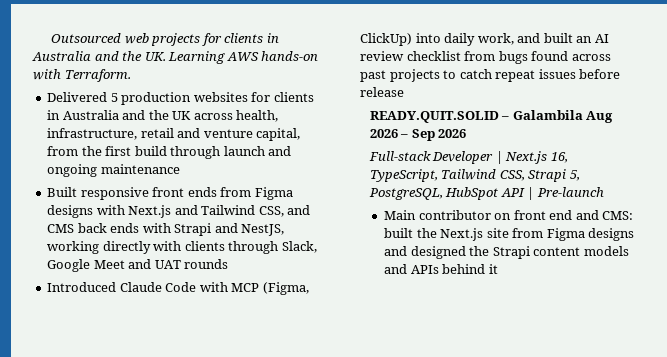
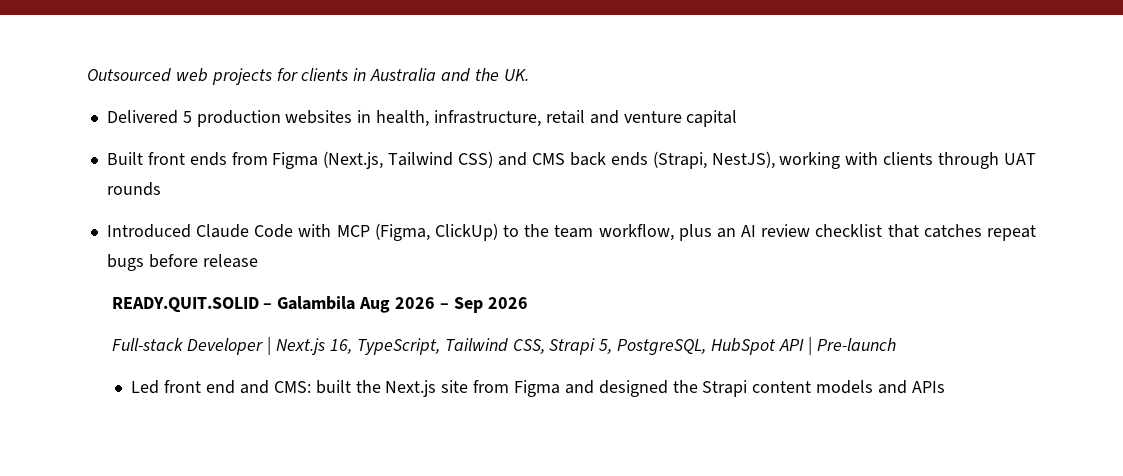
[168,51,319,64] [33,69,131,82] Learning AWS hands-on with Terraform. -> (529, 75) none
[251,92,314,102] [47,110,233,120] for clients in Australia and the UK across -> [357,110,372,123] in
[256,128,301,141] [47,146,292,159] [47,164,180,177] capital, from the first build through launch and ongoing maintenance -> [686,110,738,127] capital
[80,187,149,200] responsive -> (143, 158) none
[47,205,311,218] [47,223,285,236] [47,241,317,254] [47,259,152,272] designs with Next.js and Tailwind CSS, and CMS back ends with Strapi and NestJS, working directly with clients through Slack, Google Meet and -> [323,151,1000,169] (Next.js, Tailwind CSS) and CMS back ends (Strapi, NestJS), working with clients through
[415,33,609,46] [360,51,611,64] [360,69,576,82] into daily work, and built an AI review checklist from bugs found across past projects to catch repeat issues -> [503,224,1037,241] [106,254,144,271] to the team workflow, plus an AI review checklist that catches repeat bugs
[384,210,512,220] Main contributor on -> [131,380,160,394] Led
[588,228,635,241] designs -> (560, 388) none
[442,264,498,274] behind it -> (945, 387) none

